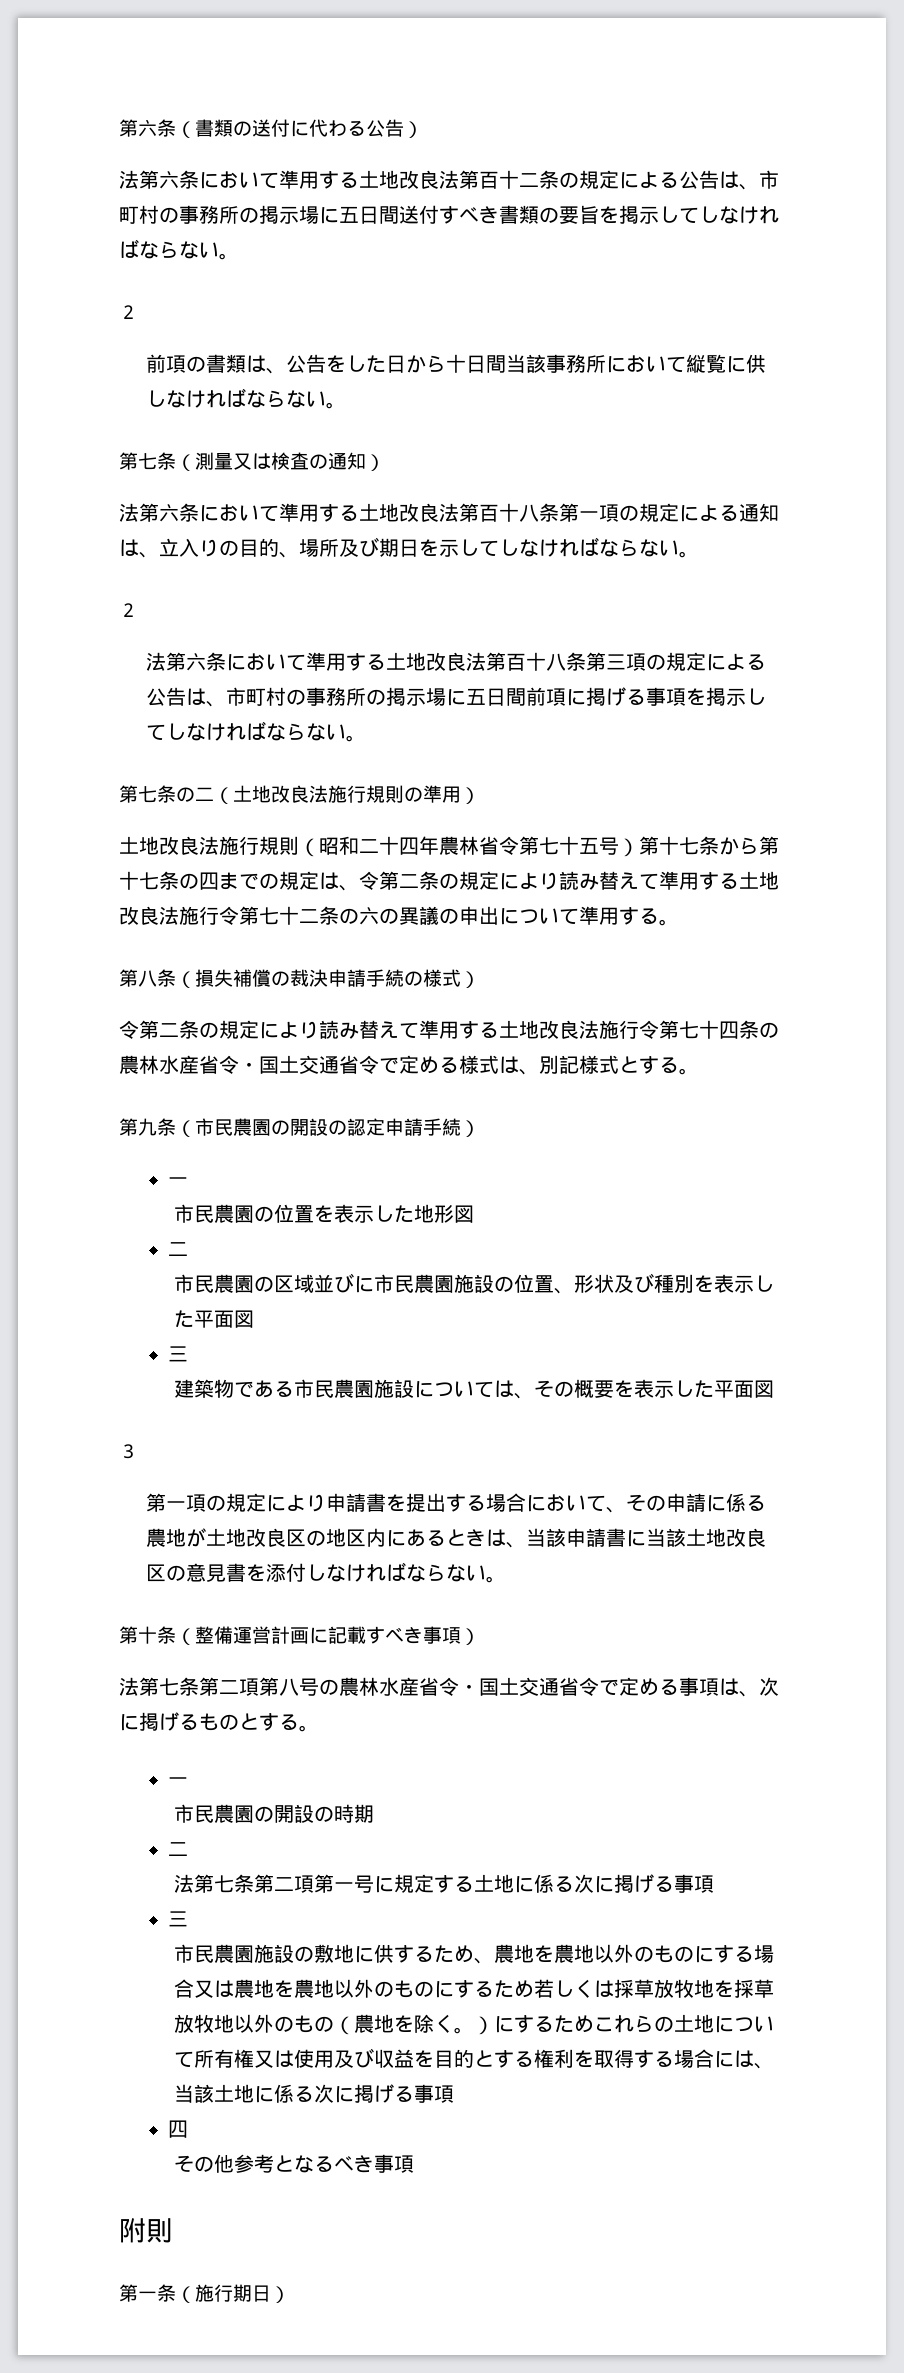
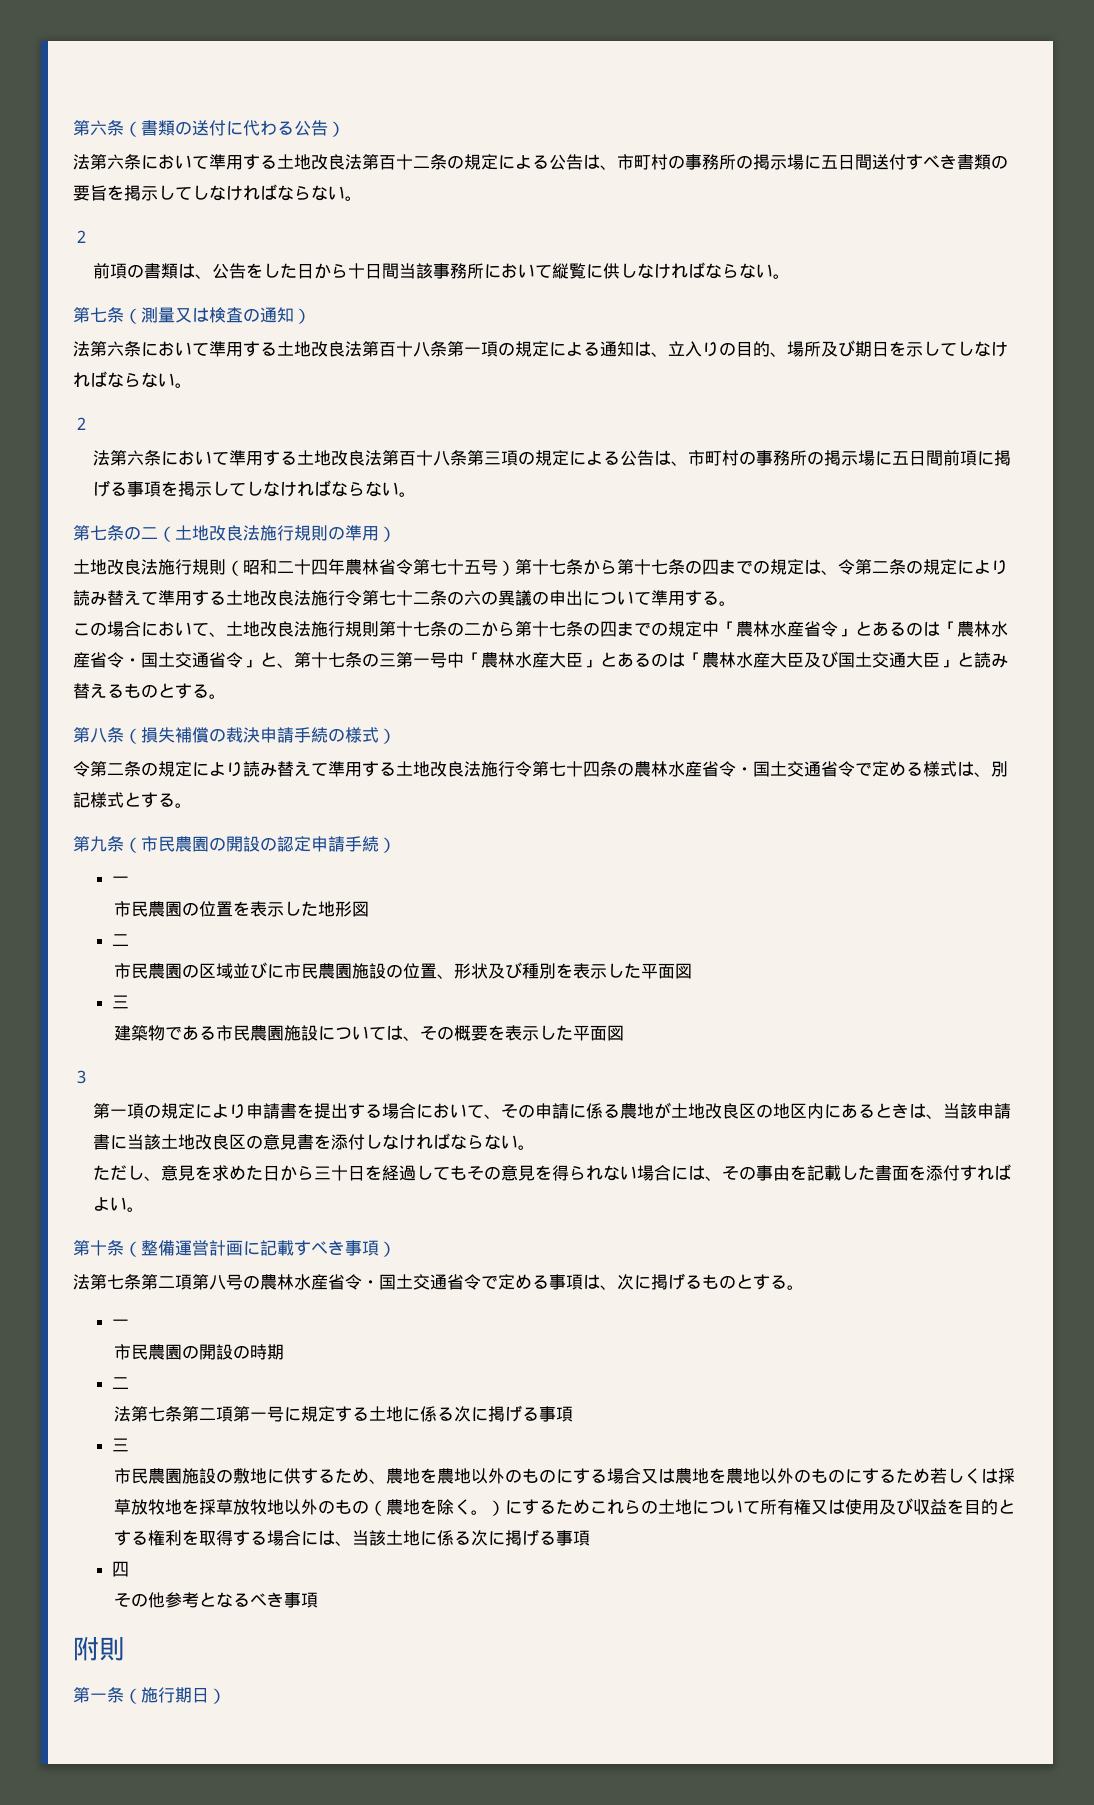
(679, 922) none -> [73,621,1008,637] [73,651,1008,668] [73,683,226,699] // この場合において、土地改良法施行規則第十七条の二から第十七条の四までの規定中「農林水産省令」とあるのは「農林水産省令・国土交通省令」と、第十七条の三第一号中「農林水産大臣」とあるのは「農林水産大臣及び国土交通大臣」と読み替えるものとする。
(507, 1579) none -> [93,1164,1012,1181] [93,1197,145,1212] // ただし、意見を求めた日から三十日を経過してもその意見を得られない場合には、その事由を記載した書面を添付すればよい。

